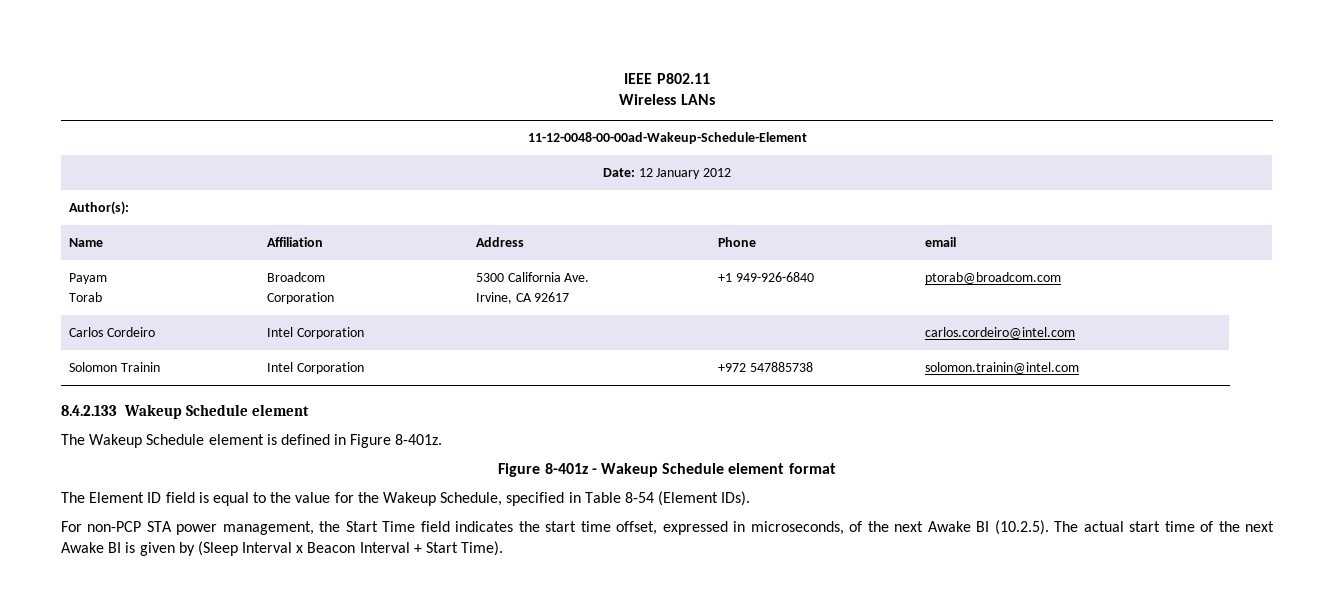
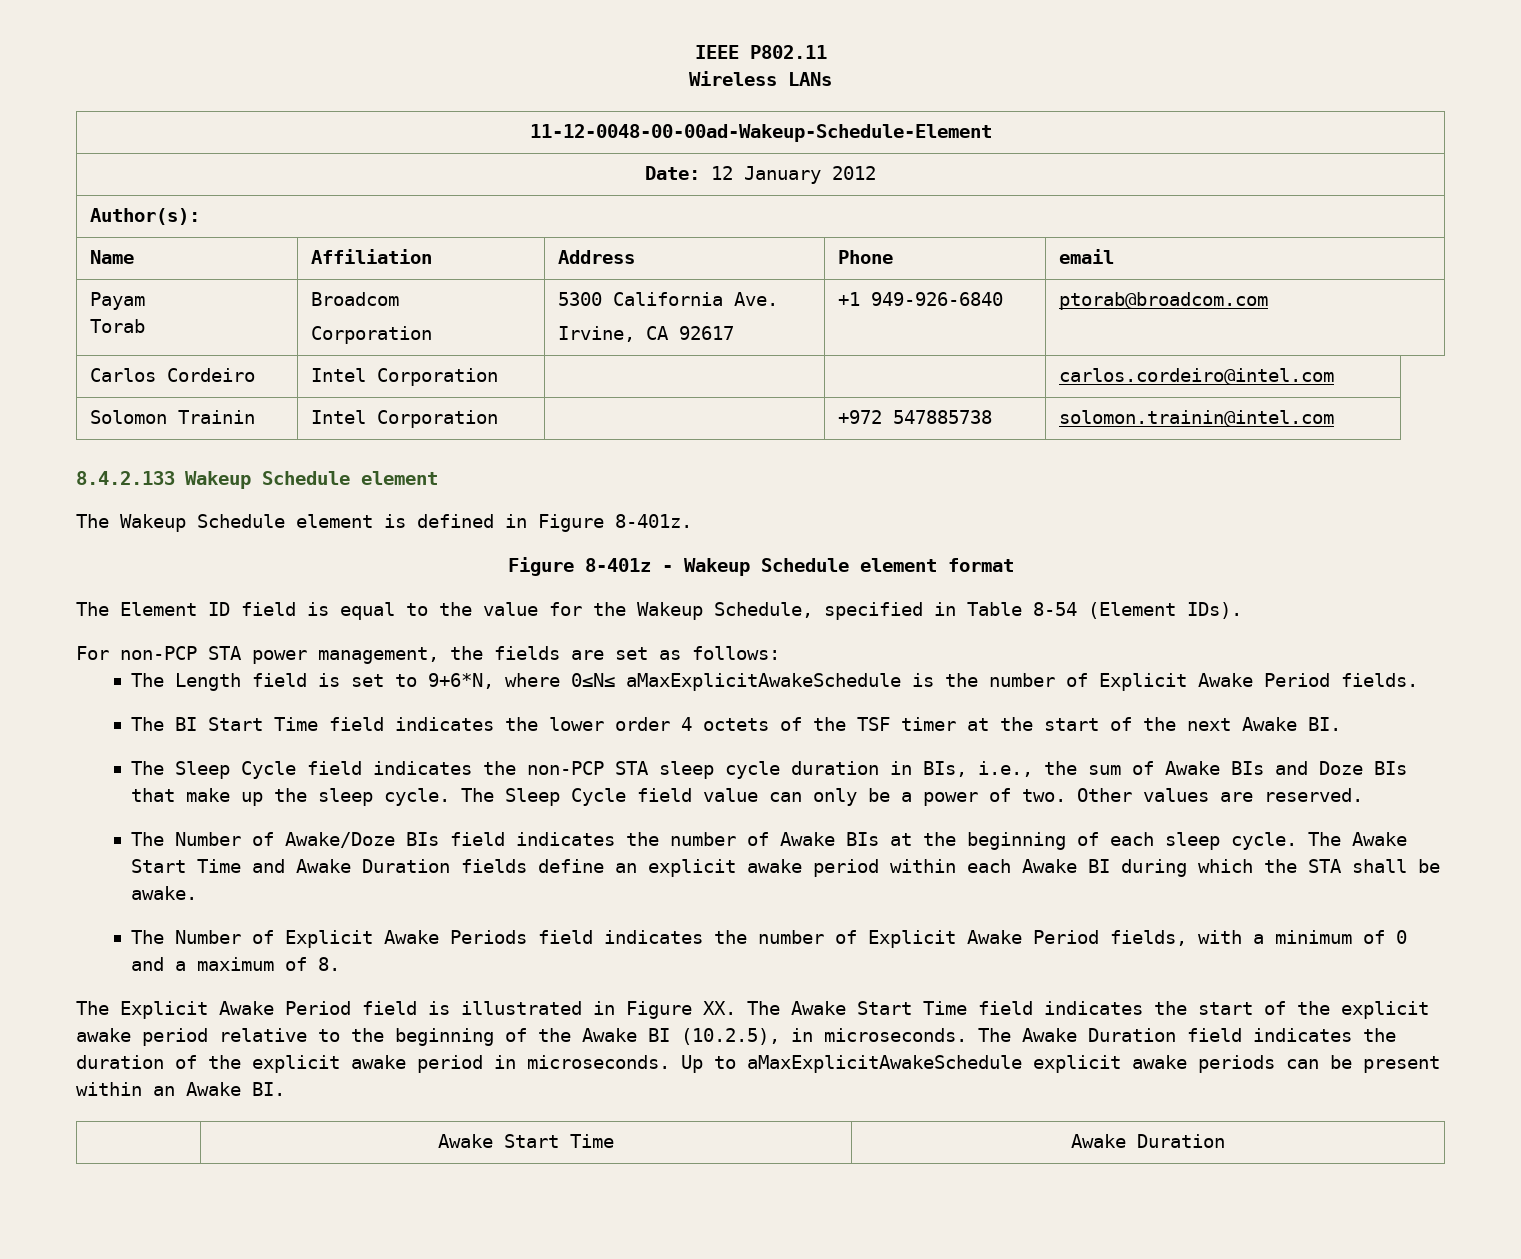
(341, 526) none -> [494,646,780,660] [131,673,1419,691] [131,717,1342,731] [131,761,1408,779] [131,788,1364,806] [131,832,1408,850] [131,859,1441,877] [131,886,198,900] [131,930,1408,948] [131,957,341,971] [76,1001,846,1019] fields are set as follows: // The Length field is set to 9+6*N, where 0≤N≤ aMaxExplicitAwakeSchedule is the number of Explicit Awake Period fields. // The BI Start Time field indicates the lower order 4 octets of the TSF timer at the start of the next Awake BI. // The Sleep Cycle field indicates the non-PCP STA sleep cycle duration in BIs, i.e., the sum of Awake BIs and Doze BIs that make up the sleep cycle. The Sleep Cycle field value can only be a power of two. Other values are reserved. // The Number of Awake/Doze BIs field indicates the number of Awake BIs at the beginning of each sleep cycle. The Awake Start Time and Awake Duration fields define an explicit awake period within each Awake BI during which the STA shall be awake. // The Number of Explicit Awake Periods field indicates the number of Explicit Awake Period fields, with a minimum of 0 and a maximum of 8. // The Explicit Awake Period field is illustrated in Figure XX. The Awake
[580,520,1275,535] [61,541,504,556] time offset, expressed in microseconds, of the next Awake BI (10.2.5). The actual start time of the next Awake BI is given by (Sleep Interval x Beacon Interval + Start Time). -> [1264,1001,1429,1019] [76,1028,1396,1046] [76,1055,1440,1073] [76,1082,285,1096] [438,1134,614,1148] [1071,1134,1225,1148] of the explicit awake period relative to the beginning of the Awake BI (10.2.5), in microseconds. The Awake Duration field indicates the duration of the explicit awake period in microseconds. Up to aMaxExplicitAwakeSchedule explicit awake periods can be present within an Awake BI. // | Awake Start Time | Awake Duration

